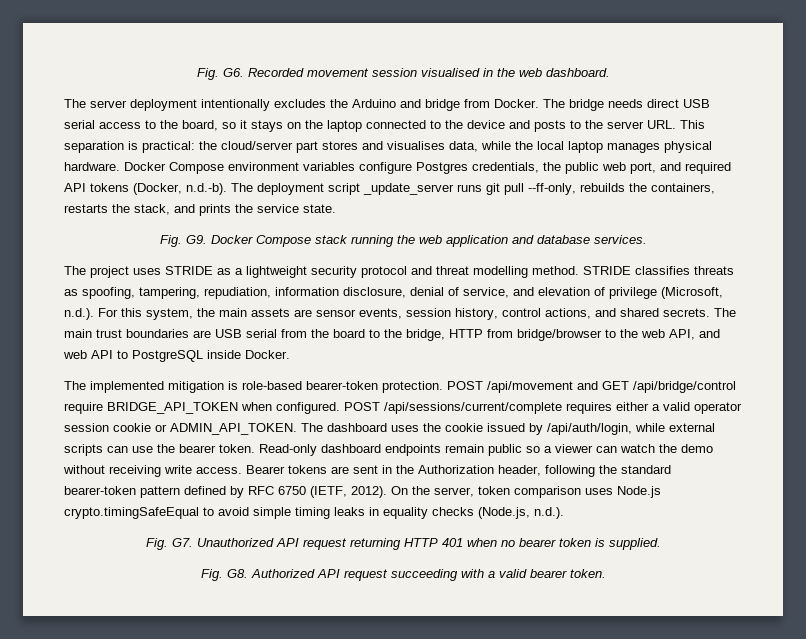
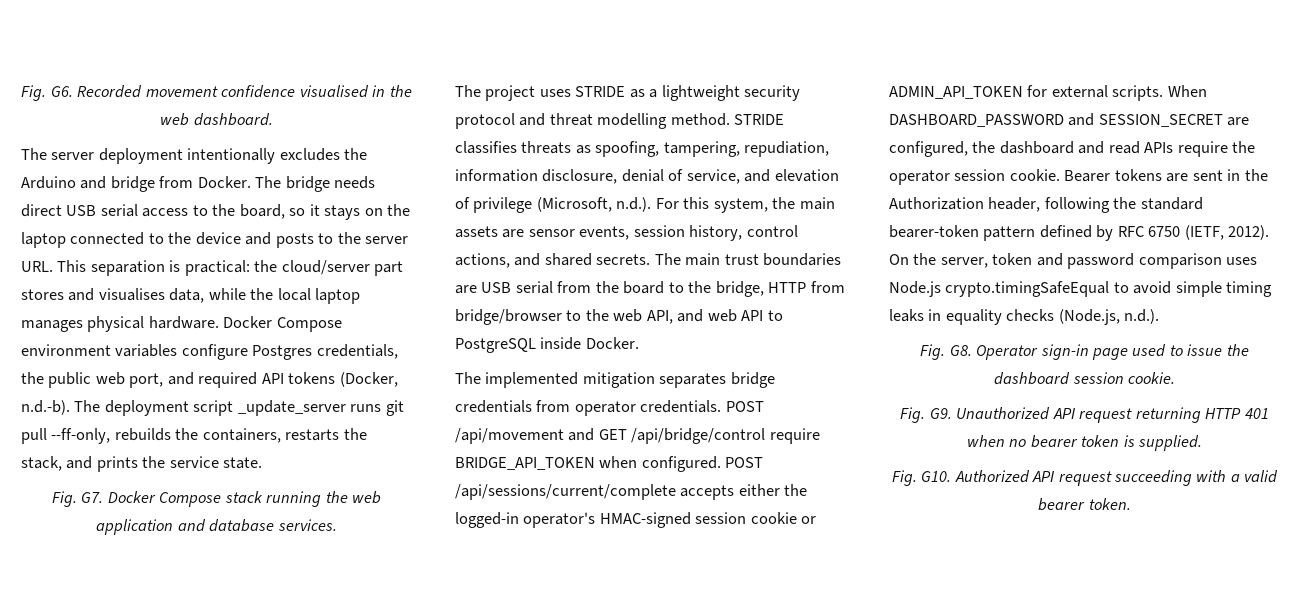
[371,68,417,77] session -> [221,85,296,98] confidence
[185,235,207,244] G9. -> [81,492,104,503] G7.
[228,381,443,393] is role-based bearer-token protection. -> [659,372,775,388] [455,400,722,416] separates bridge credentials from operator credentials.
[566,402,742,414] [64,423,715,435] [64,444,713,456] [63,465,242,477] requires either a valid operator session cookie or ADMIN_API_TOKEN. The dashboard uses the cookie issued by /api/auth/login, while external scripts can use the bearer token. Read-only dashboard endpoints remain public so a viewer can watch the demo without receiving write access. -> [680,484,808,500] [455,512,817,528] [889,85,1207,101] [889,113,1250,127] [889,141,1256,157] [889,169,1060,185] accepts either the logged-in operator's HMAC-signed session cookie or ADMIN_API_TOKEN for external scripts. When DASHBOARD_PASSWORD and SESSION_SECRET are configured, the dashboard and read APIs require the operator session cookie.
(510, 490) none -> [1036,253,1135,269] and password
[171,538,193,547] G7. -> [949,344,1249,360] [994,372,1175,385] [900,407,952,423] G8. Operator sign-in page used to issue the dashboard session cookie. // Fig. G9.
[226,569,248,578] G8. -> [921,471,952,482] G10.

